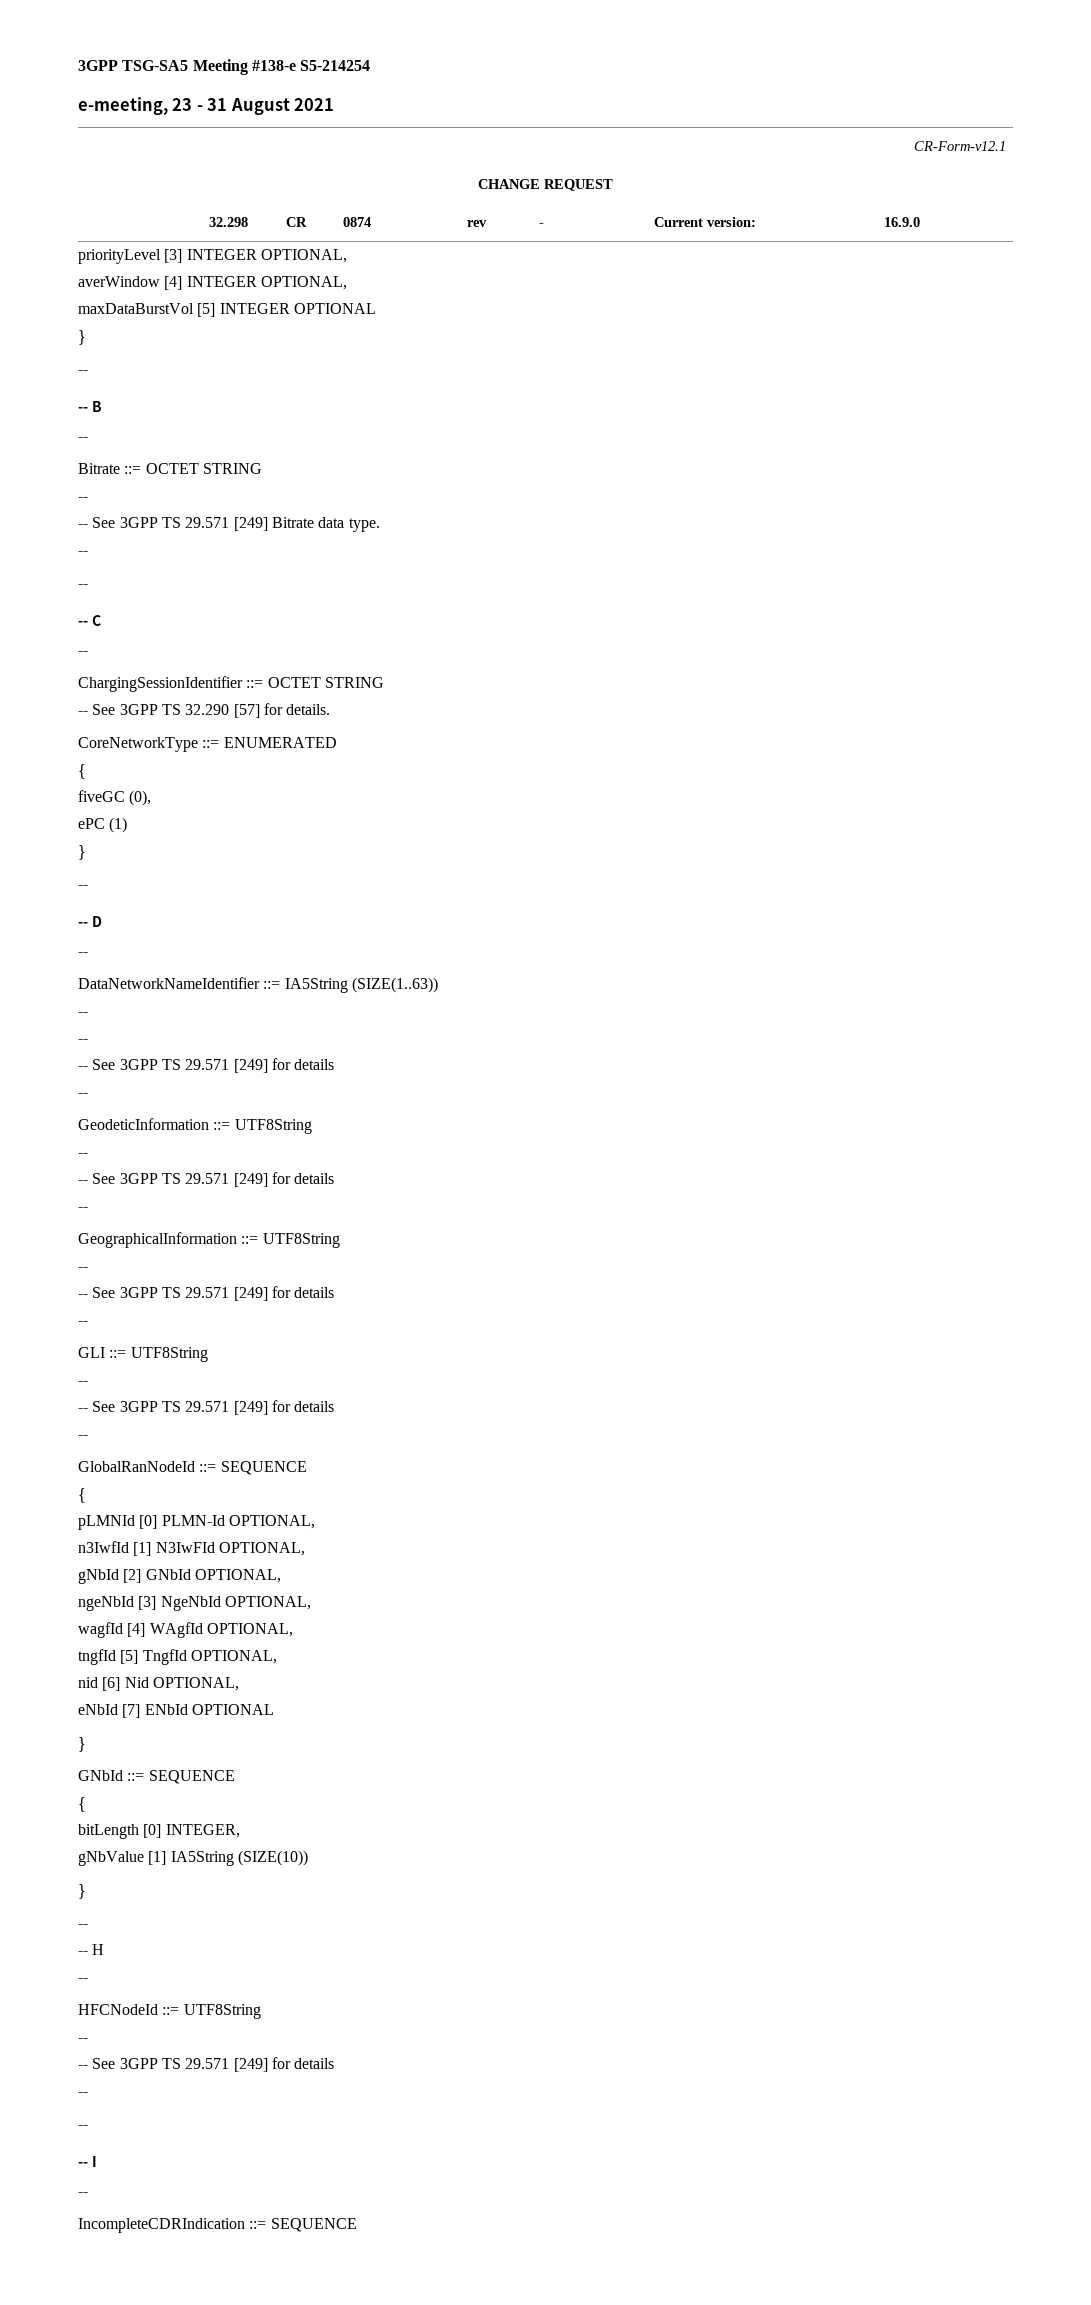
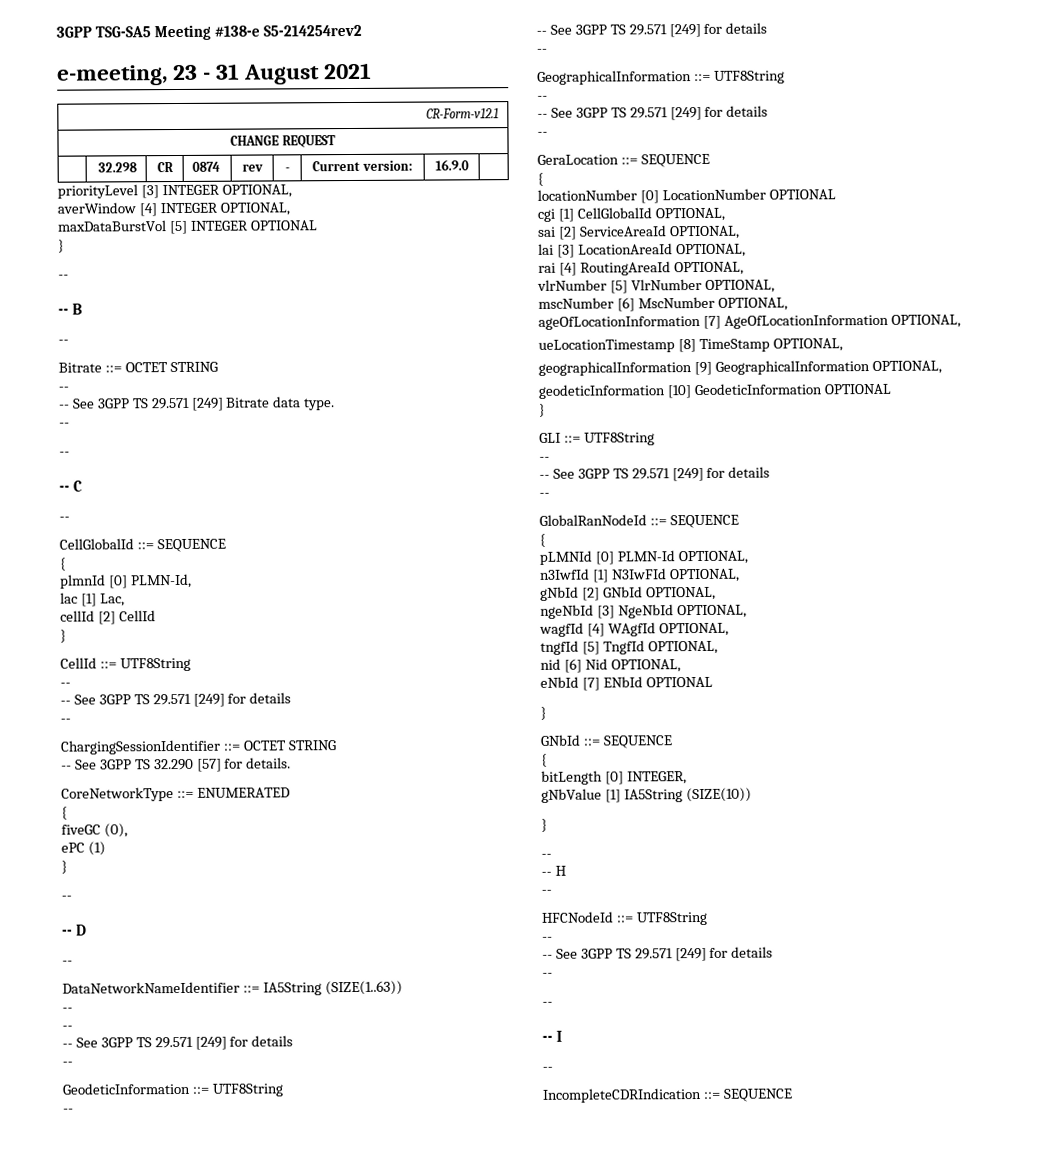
[300,60,371,71] S5-214254 -> [262,24,362,37] S5-214254rev2
(88, 653) none -> [59,538,226,553] [59,557,66,571] [59,573,192,589] [60,592,125,607] [60,610,156,625] [60,629,67,643] [60,657,191,672] [60,682,71,687] [60,692,292,707] [60,718,71,723] // CellGlobalId ::= SEQUENCE // { // plmnId [0] PLMN-Id, // lac [1] Lac, // cellId [2] CellId // } // CellId ::= UTF8String // -- // -- See 3GPP TS 29.571 [249] for details // --
(88, 1323) none -> [537,153,710,168] [537,172,544,186] [537,188,836,204] [537,207,725,222] [537,225,740,240] [538,243,746,258] [538,261,744,276] [537,278,775,294] [538,296,788,312] [538,314,961,330] [538,338,843,353] [538,360,942,376] [538,383,891,399] [539,403,546,417] // GeraLocation ::= SEQUENCE // { // locationNumber [0] LocationNumber OPTIONAL // cgi [1] CellGlobalId OPTIONAL, // sai [2] ServiceAreaId OPTIONAL, // lai [3] LocationAreaId OPTIONAL, // rai [4] RoutingAreaId OPTIONAL, // vlrNumber [5] VlrNumber OPTIONAL, // mscNumber [6] MscNumber OPTIONAL, // ageOfLocationInformation [7] AgeOfLocationInformation OPTIONAL, // ueLocationTimestamp [8] TimeStamp OPTIONAL, // geographicalInformation [9] GeographicalInformation OPTIONAL, // geodeticInformation [10] GeodeticInformation OPTIONAL // }

